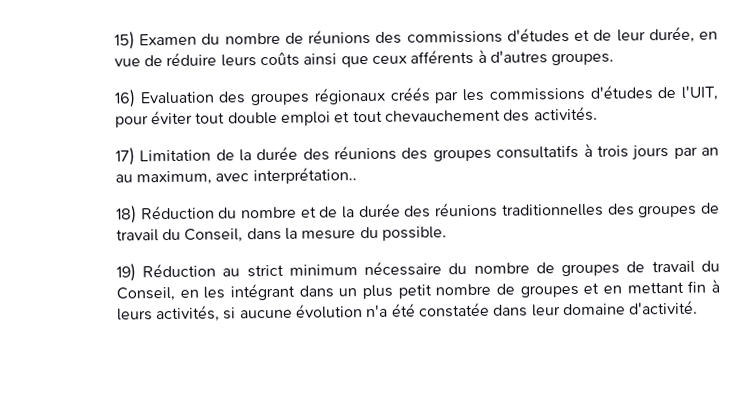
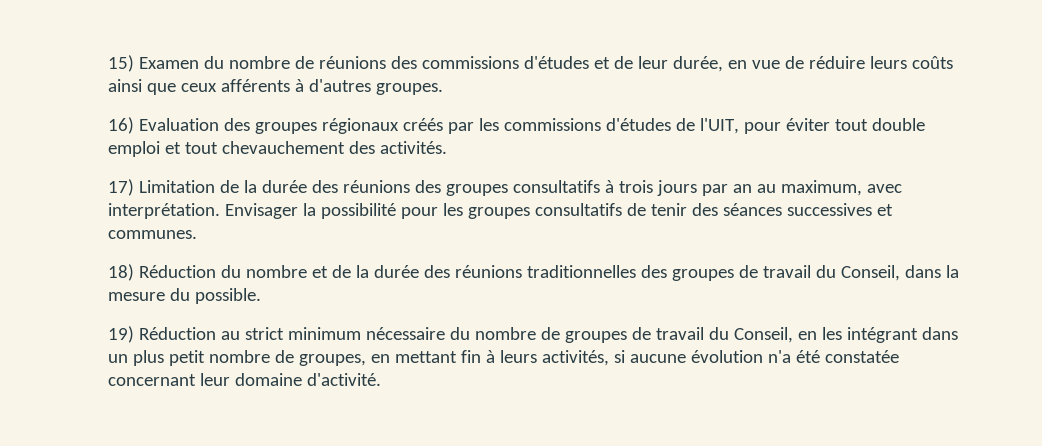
[252,167,357,185] interprétation.. -> [107,203,893,219] [107,230,197,239] interprétation. Envisager la possibilité pour les groupes consultatifs de tenir des séances successives et communes.
[519,282,600,298] groupes et -> [298,354,366,366] groupes,
[493,304,529,317] dans -> [107,374,196,386] concernant

